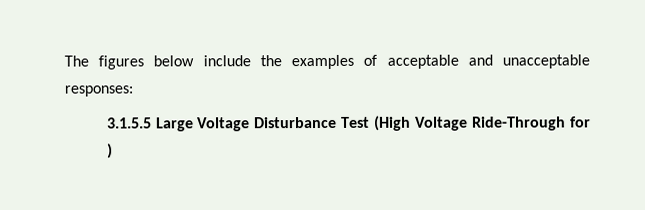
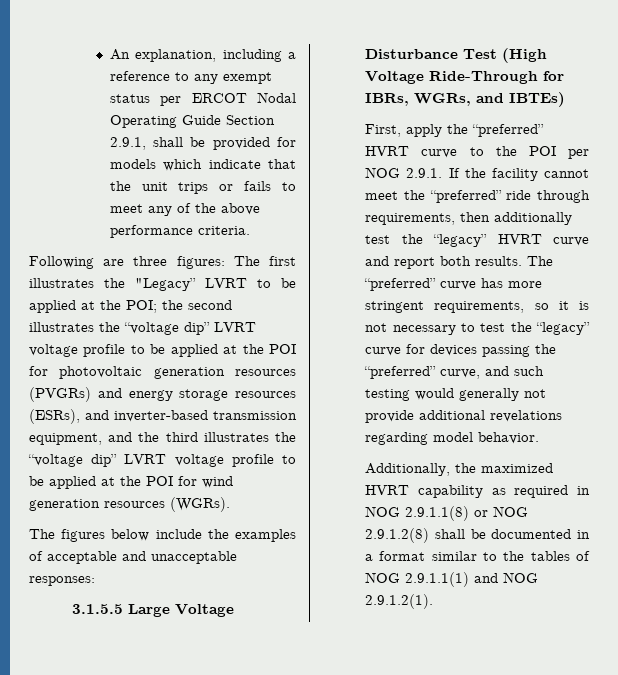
(64, 61) none -> [109,49,296,62] [109,71,272,84] [109,92,296,106] [109,115,275,128] [109,137,296,150] [109,159,296,171] [109,181,297,194] [109,203,260,216] [109,225,250,238] [29,256,296,269] [29,278,296,291] [29,300,232,313] [29,322,256,335] [29,344,296,357] [29,366,296,379] [29,387,296,402] [29,409,297,424] [29,432,296,445] [28,454,296,467] [29,476,233,489] [29,497,230,512] An explanation, including a reference to any exempt status per ERCOT Nodal Operating Guide Section 2.9.1, shall be provided for models which indicate that the unit trips or fails to meet any of the above performance criteria. // Following are three figures: The first illustrates the "Legacy” LVRT to be applied at the POI; the second illustrates the “voltage dip” LVRT voltage profile to be applied at the POI for photovoltaic generation resources (PVGRs) and energy storage resources (ESRs), and inverter-based transmission equipment, and the third illustrates the “voltage dip” LVRT voltage profile to be applied at the POI for wind generation resources (WGRs). //
[106,143,113,159] ) -> [365,92,566,107] [365,124,545,137] [365,146,589,159] [365,167,589,181] [365,190,590,203] [365,212,573,225] [365,234,589,247] [365,256,554,269] [364,278,543,291] [365,301,589,313] [365,322,590,335] [365,344,557,357] [364,366,545,379] [365,388,547,401] [365,410,563,423] [365,432,540,445] [365,463,554,476] [365,485,590,498] [365,506,529,521] [365,528,590,543] [365,551,590,561] [365,572,539,587] [365,594,434,609] IBRs, WGRs, and IBTEs) // First, apply the “preferred” HVRT curve to the POI per NOG 2.9.1. If the facility cannot meet the “preferred” ride through requirements, then additionally test the “legacy” HVRT curve and report both results. The “preferred” curve has more stringent requirements, so it is not necessary to test the “legacy” curve for devices passing the “preferred” curve, and such testing would generally not provide additional revelations regarding model behavior. // Additionally, the maximized HVRT capability as required in NOG 2.9.1.1(8) or NOG 2.9.1.2(8) shall be documented in a format similar to the tables of NOG 2.9.1.1(1) and NOG 2.9.1.2(1).

